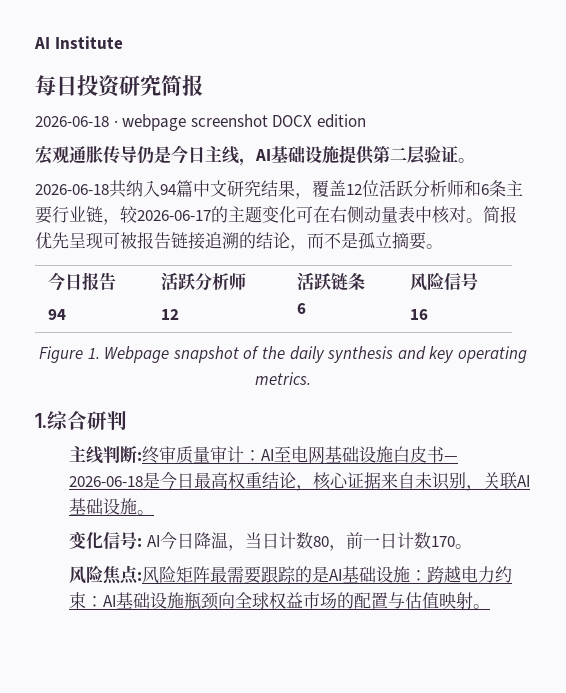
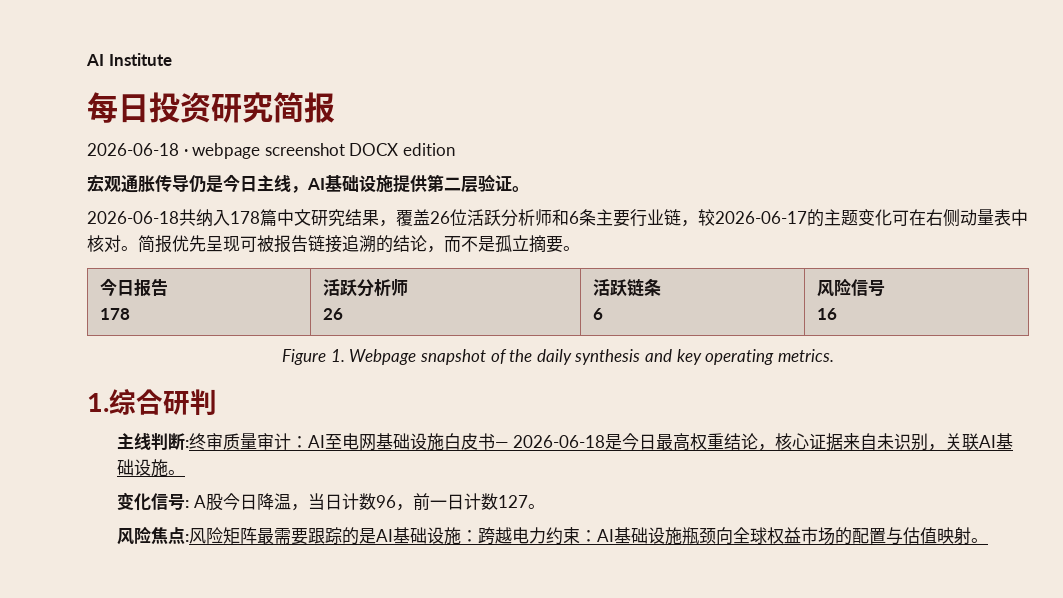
[160,184,176,195] 94 -> [230,211,260,224] 178
[346,184,362,195] 12 -> [430,211,450,224] 26
[48,309,67,320] 94 -> [99,308,130,320] 178
[161,309,180,320] 12 -> [322,308,343,320] 26
[146,535,160,547] AI -> [193,493,223,511] A股
[312,536,329,547] 80 -> [375,495,396,508] 96
[430,536,455,547] 170 -> [497,495,528,508] 127

